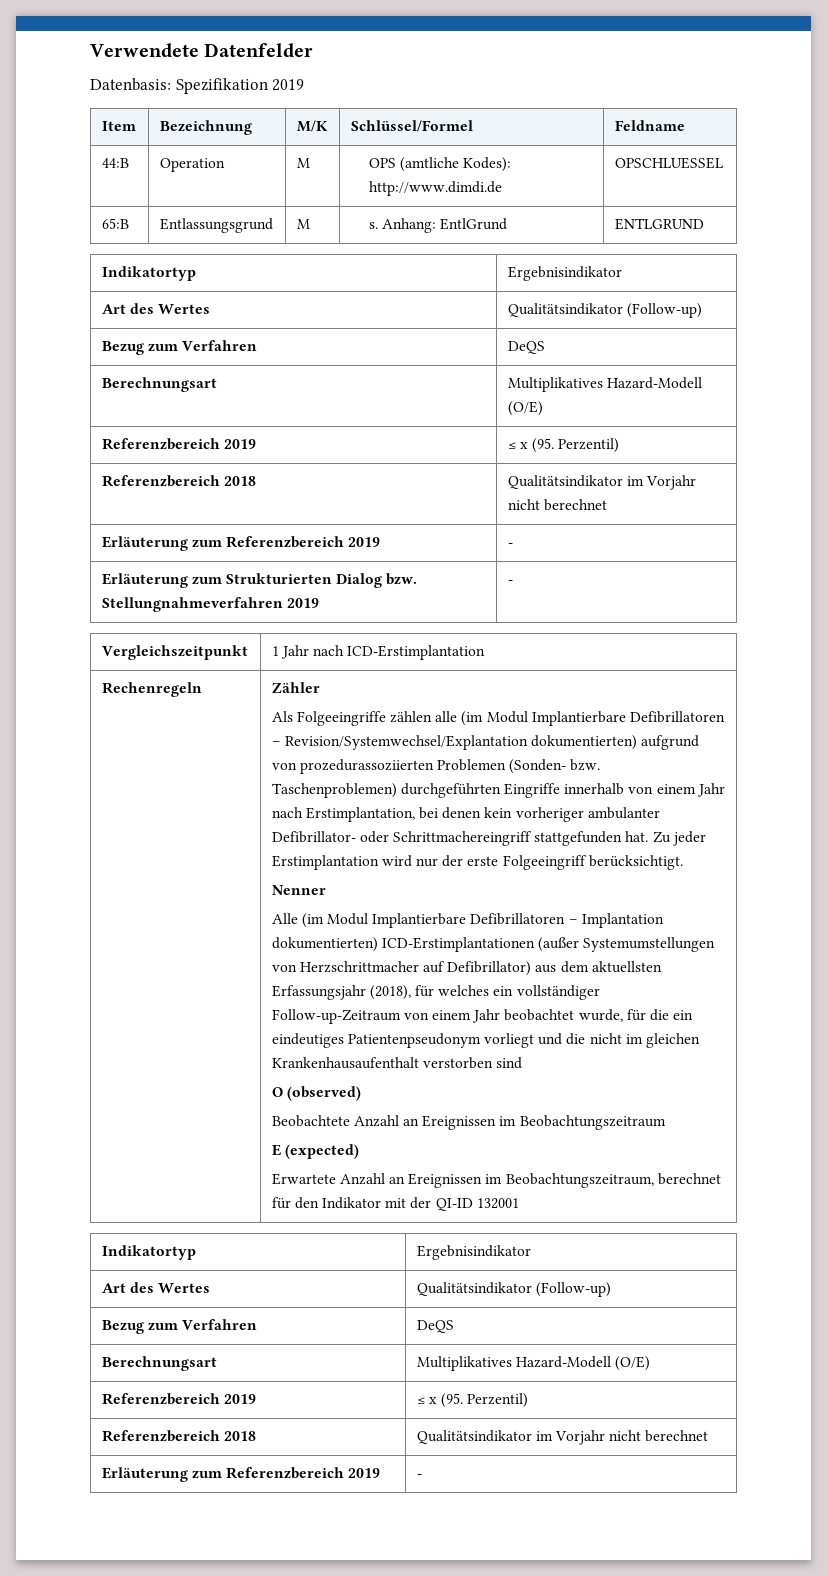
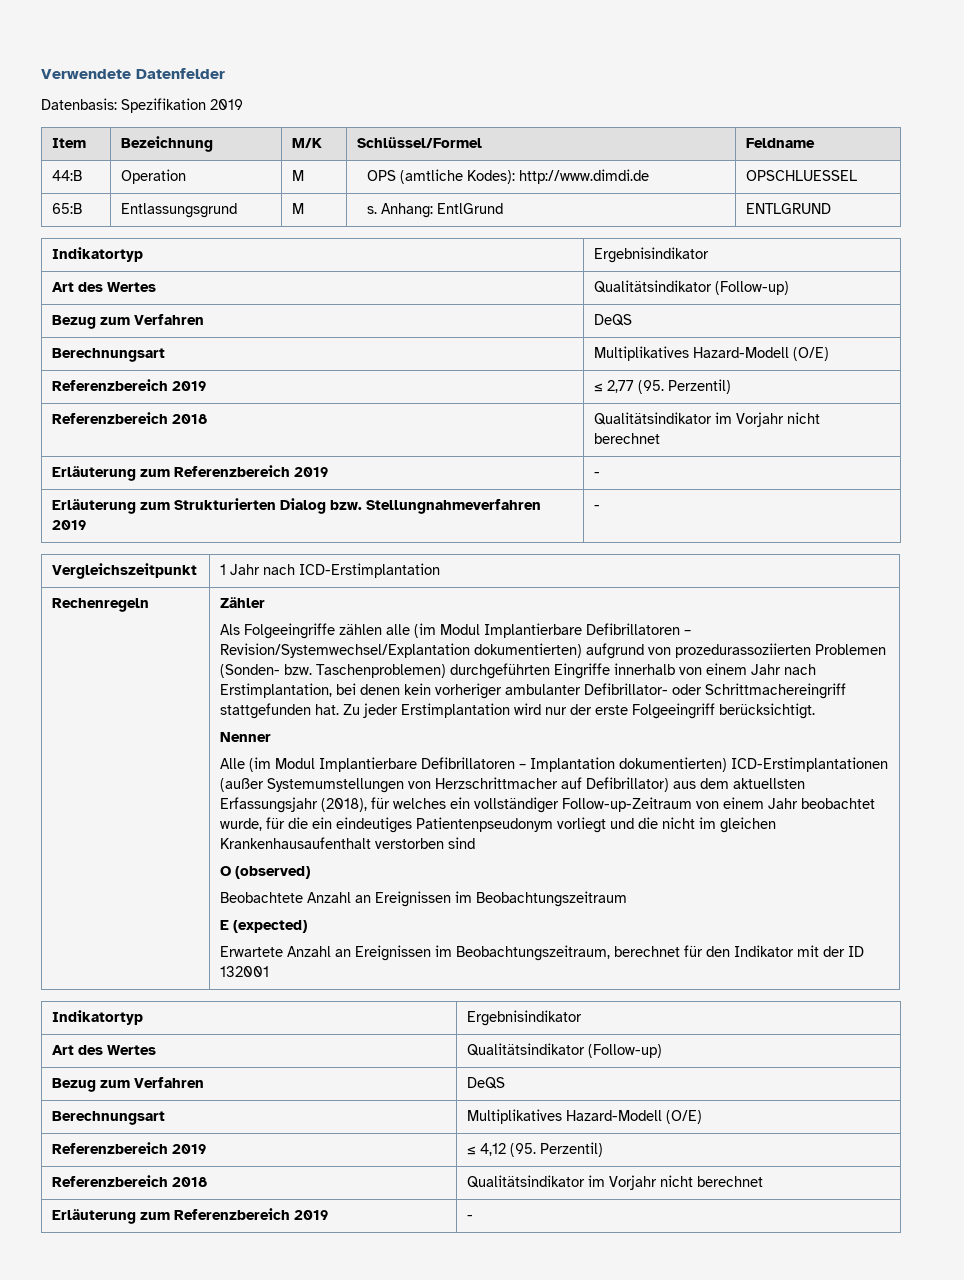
[519,442,528,449] x -> [607,380,635,393] 2,77
[435,1198,473,1211] QI-ID -> [848,946,865,957] ID
[428,1397,437,1404] x -> [480,1143,507,1156] 4,12

